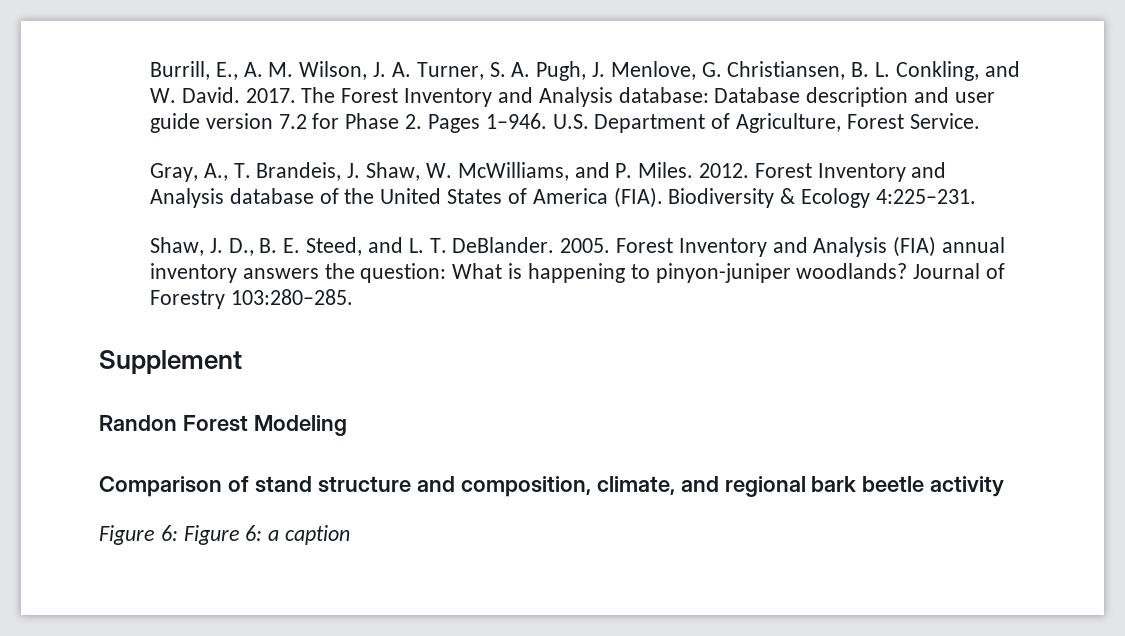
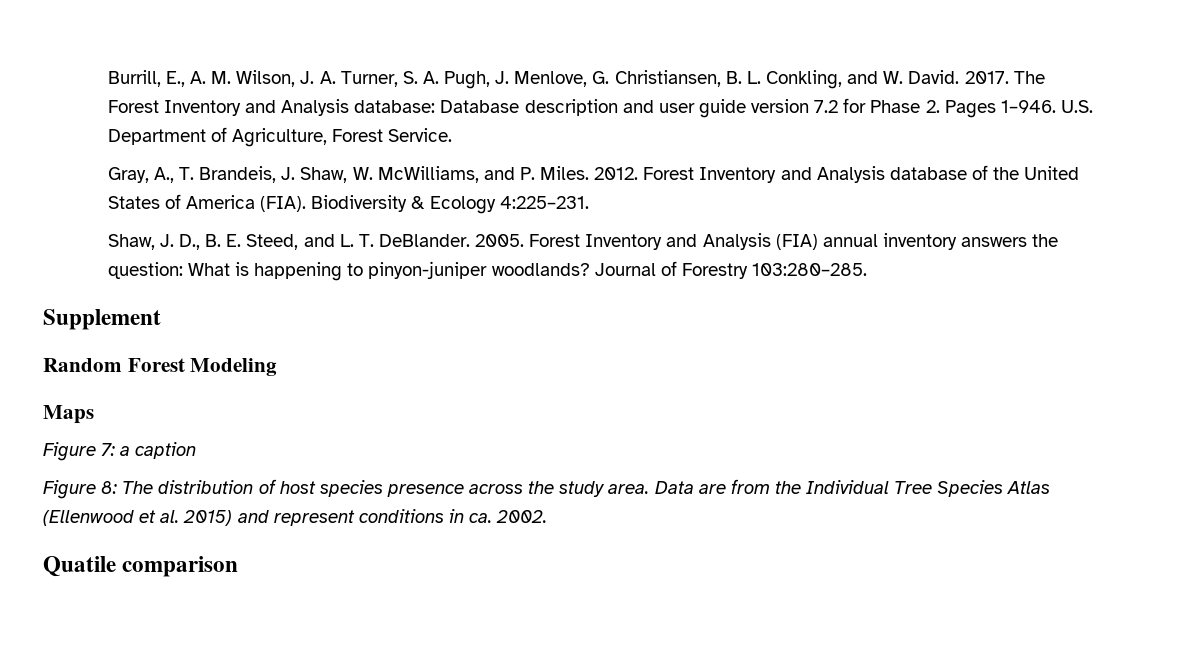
[99,415,177,431] Randon -> [43,358,122,372] Random
[99,476,1005,497] [99,525,351,545] Comparison of stand structure and composition, climate, and regional bark beetle activity // Figure 6: Figure 6: a caption -> [43,405,94,424] [43,442,197,461] [43,479,1051,499] [43,509,548,526] [43,556,239,577] Maps // Figure 7: a caption // Figure 8: The distribution of host species presence across the study area. Data are from the Individual Tree Species Atlas (Ellenwood et al. 2015) and represent conditions in ca. 2002. // Quatile comparison

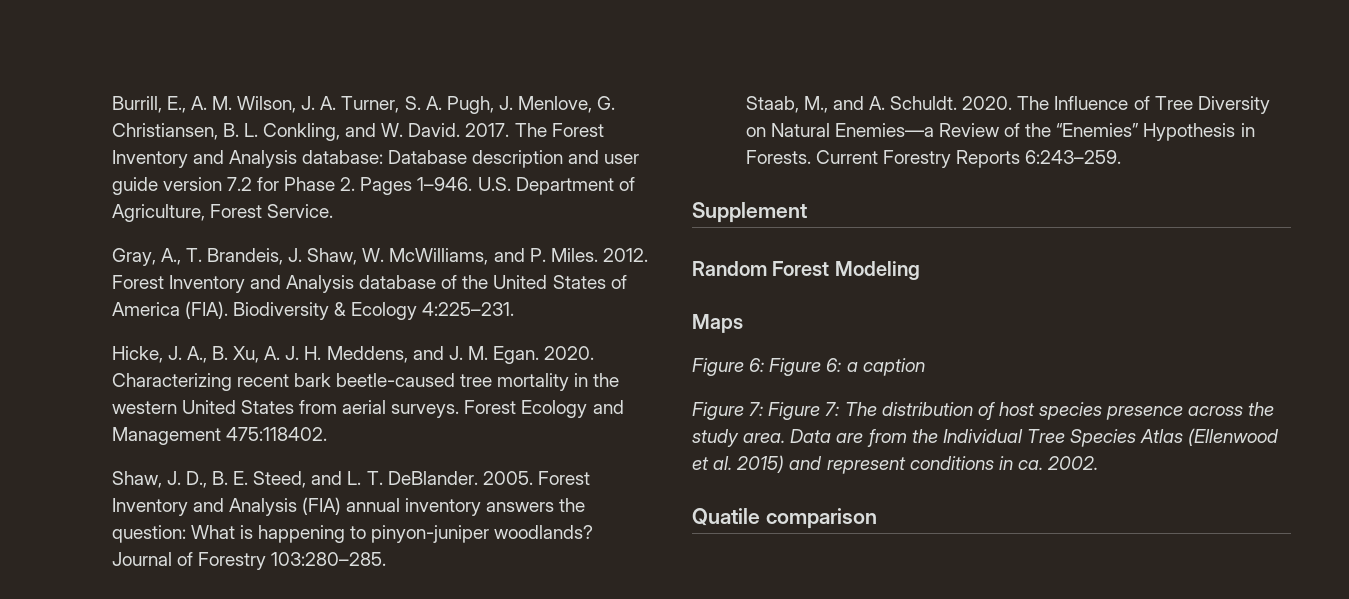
(589, 202) none -> [111,346,595,364] [111,373,620,391] [111,400,624,418] [111,427,327,445] // Hicke, J. A., B. Xu, A. J. H. Meddens, and J. M. Egan. 2020. Characterizing recent bark beetle-caused tree mortality in the western United States from aerial surveys. Forest Ecology and Management 475:118402.
(868, 269) none -> [745,96,1270,114] [745,123,1255,141] [745,150,1122,168] // Staab, M., and A. Schuldt. 2020. The Influence of Tree Diversity on Natural Enemies—a Review of the “Enemies” Hypothesis in Forests. Current Forestry Reports 6:243–259.
[101,443,116,456] 7: -> [749,358,842,376] 6: Figure 6:
[101,481,118,494] 8: -> [749,402,840,420] 7: Figure 7:

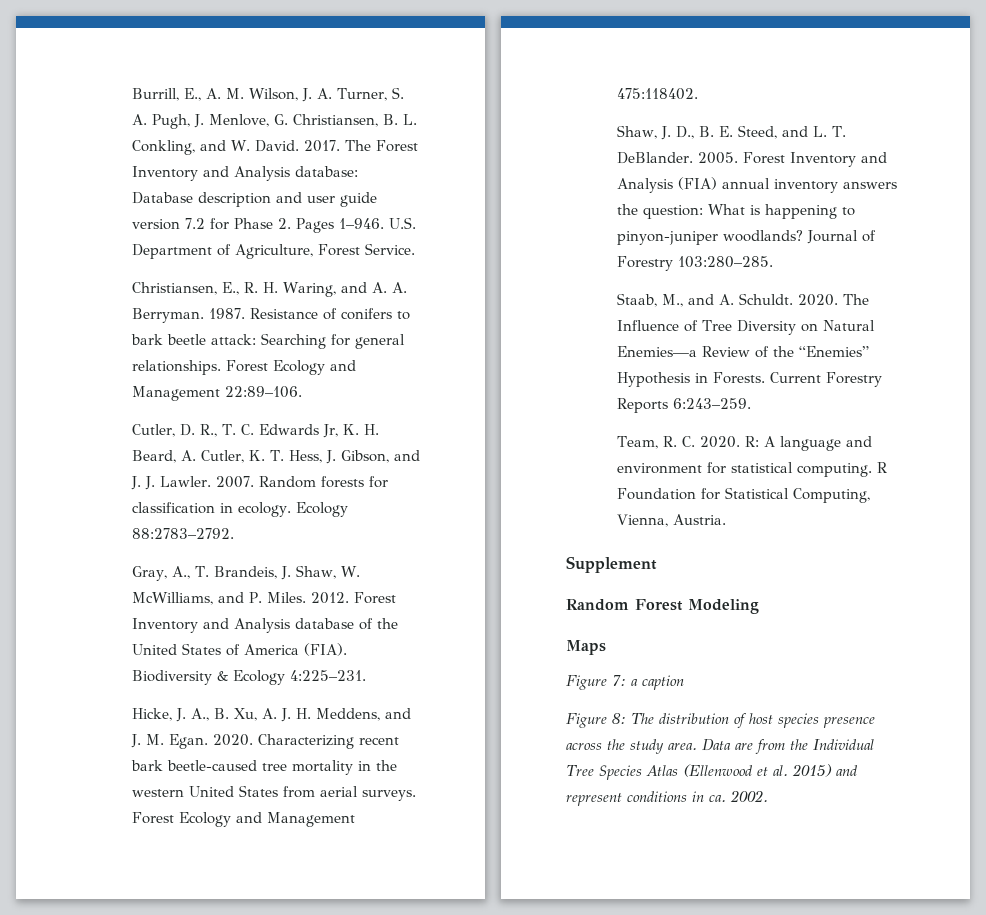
(333, 211) none -> [131,282,407,297] [131,308,410,323] [130,333,405,349] [131,360,356,375] [131,386,302,401] [131,424,379,438] [131,450,420,464] [130,476,388,490] [131,502,348,517] [131,528,234,539] // Christiansen, E., R. H. Waring, and A. A. Berryman. 1987. Resistance of conifers to bark beetle attack: Searching for general relationships. Forest Ecology and Management 22:89–106. // Cutler, D. R., T. C. Edwards Jr, K. H. Beard, A. Cutler, K. T. Hess, J. Gibson, and J. J. Lawler. 2007. Random forests for classification in ecology. Ecology 88:2783–2792.
(1122, 157) none -> [616,436,872,451] [616,462,887,477] [616,487,870,503] [616,514,726,527] // Team, R. C. 2020. R: A language and environment for statistical computing. R Foundation for Statistical Computing, Vienna, Austria.
[749,358,842,376] 6: Figure 6: -> [612,675,626,686] 7:
[749,402,840,420] 7: Figure 7: -> [612,713,626,724] 8:
[692,508,877,529] // Quatile comparison -> (768, 796) none

